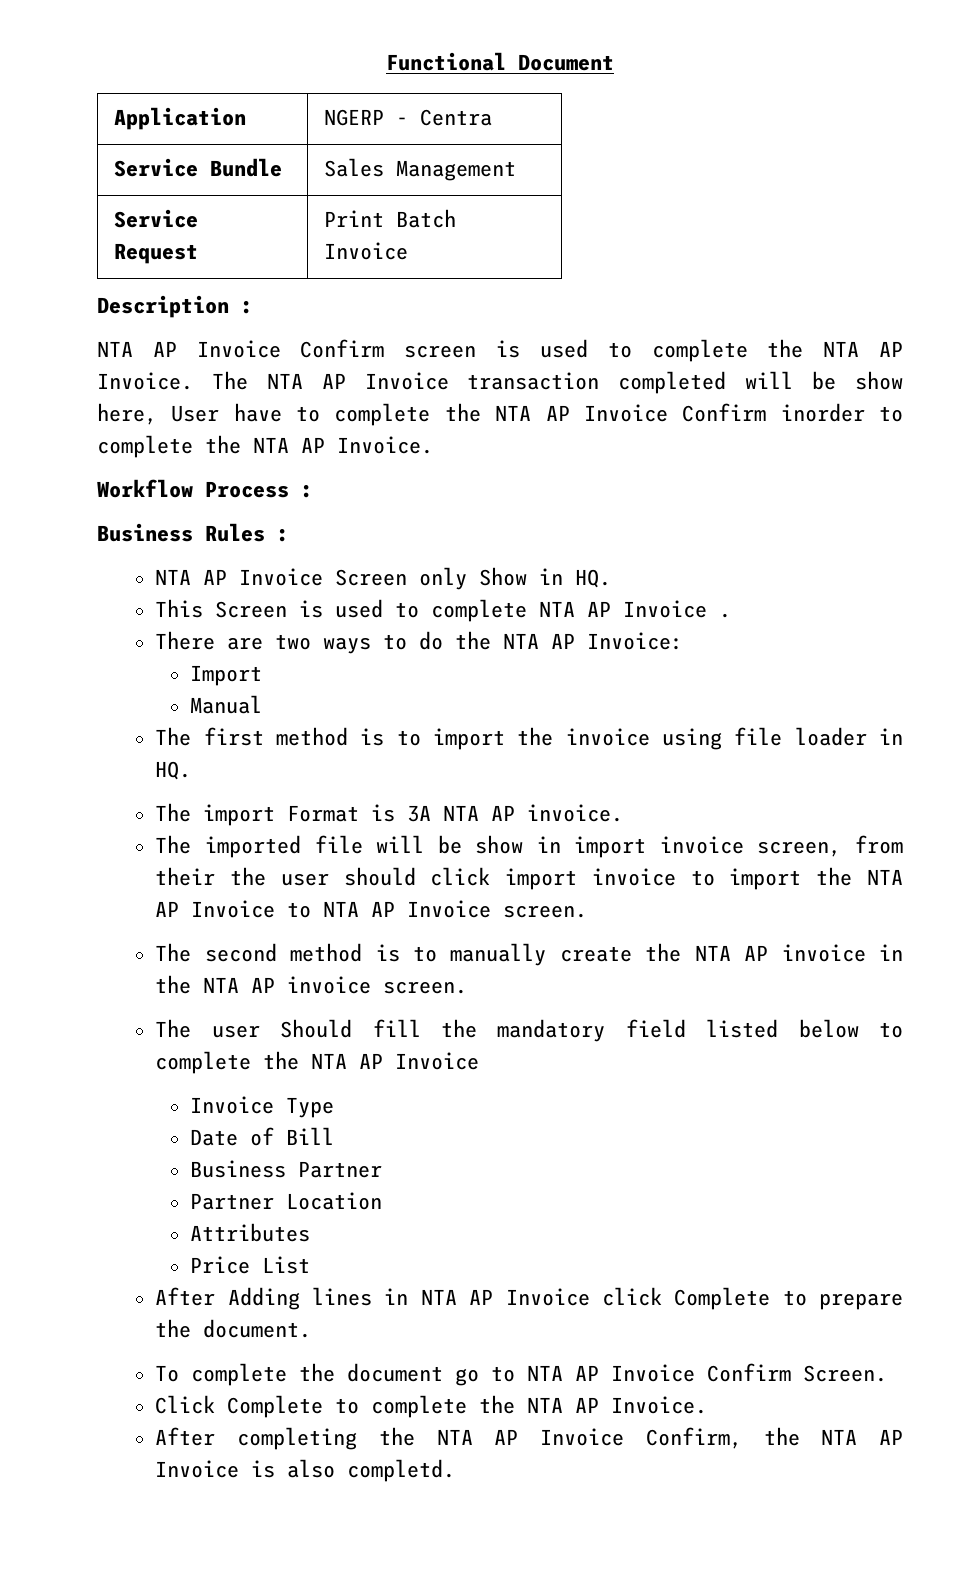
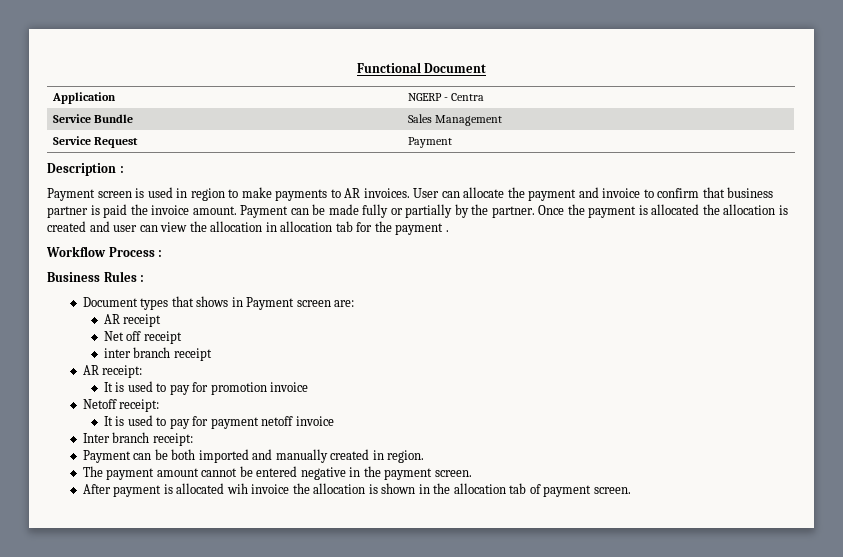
[323,209,456,228] [323,242,408,260] Print Batch Invoice -> [407,137,452,148] Payment
[97,339,904,362] [97,371,904,394] [97,403,904,426] [97,435,433,458] NTA AP Invoice Confirm screen is used to complete the NTA AP Invoice. The NTA AP Invoice transaction completed will be show here, User have to complete the NTA AP Invoice Confirm inorder to complete the NTA AP Invoice. -> [47,187,774,201] [47,204,788,218] [47,221,449,235] Payment screen is used in region to make payments to AR invoices. User can allocate the payment and invoice to confirm that business partner is paid the invoice amount. Payment can be made fully or partially by the partner. Once the payment is allocated the allocation is created and user can view the allocation in allocation tab for the payment .
[155,567,612,590] [155,599,732,622] [155,631,684,654] [190,665,263,686] [190,695,263,714] [155,727,904,750] [155,761,192,780] [155,803,624,826] [155,835,903,858] [155,867,903,890] [155,900,588,918] [155,943,904,966] [155,975,468,994] [155,1019,904,1042] [155,1051,480,1074] [190,1096,335,1118] [190,1127,335,1146] [190,1160,383,1178] [190,1192,383,1210] [190,1223,311,1242] [190,1256,311,1274] [155,1287,903,1310] [155,1319,312,1338] [155,1363,888,1386] [155,1395,708,1418] [155,1427,903,1450] [155,1459,456,1482] NTA AP Invoice Screen only Show in HQ. // This Screen is used to complete NTA AP Invoice . // There are two ways to do the NTA AP Invoice: // Import // Manual // The first method is to import the invoice using file loader in HQ. // The import Format is 3A NTA AP invoice. // The imported file will be show in import invoice screen, from their the user should click import invoice to import the NTA AP Invoice to NTA AP Invoice screen. // The second method is to manually create the NTA AP invoice in the NTA AP invoice screen. // The user Should fill the mandatory field listed below to complete the NTA AP Invoice // Invoice Type // Date of Bill // Business Partner // Partner Location // Attributes // Price List // After Adding lines in NTA AP Invoice click Complete to prepare the document. // To complete the document go to NTA AP Invoice Confirm Screen. // Click Complete to complete the NTA AP Invoice. // After completing the NTA AP Invoice Confirm, the NTA AP Invoice is also completd. -> [82,296,355,310] [103,314,162,327] [103,331,182,344] [103,347,212,361] [82,365,143,378] [103,381,309,395] [82,399,160,412] [103,415,334,429] [82,432,193,446] [82,449,425,463] [82,466,472,480] [82,483,631,497] Document types that shows in Payment screen are: // AR receipt // Net off receipt // inter branch receipt // AR receipt: // It is used to pay for promotion invoice // Netoff receipt: // It is used to pay for payment netoff invoice // Inter branch receipt: // Payment can be both imported and manually created in region. // The payment amount cannot be entered negative in the payment screen. // After payment is allocated wih invoice the allocation is shown in the allocation tab of payment screen.

